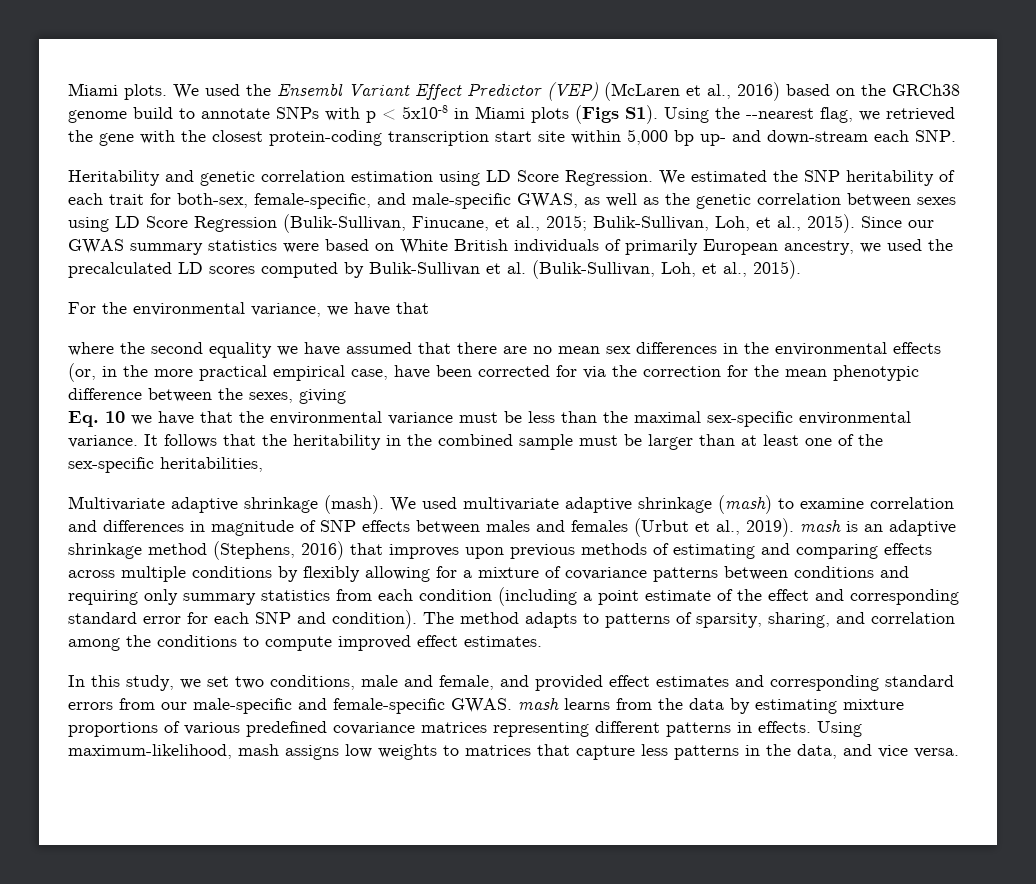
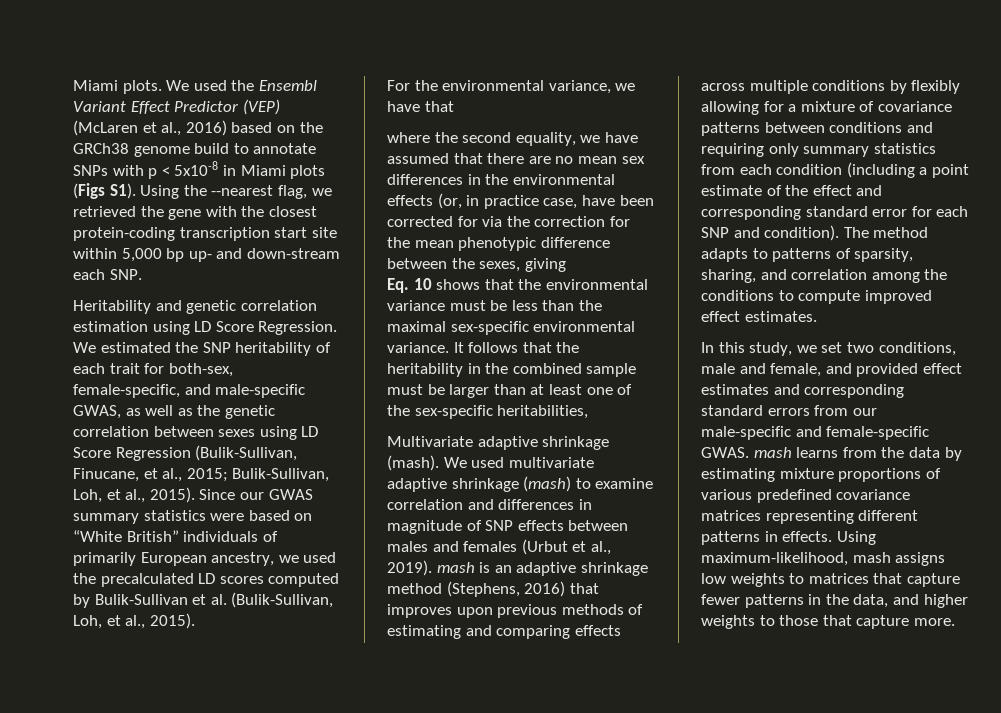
[400,239,508,254] White British -> [73,530,179,542] “White British”
[209,342,272,358] equality -> [515,132,576,146] equality,
[123,365,345,381] the more practical empirical -> [483,195,539,209] practice
[131,411,194,425] we have -> [436,279,481,290] shows
[641,744,668,756] less -> [701,594,740,605] fewer
[878,745,959,758] vice versa. -> [923,594,968,608] [701,615,955,629] higher weights to those that capture more.

